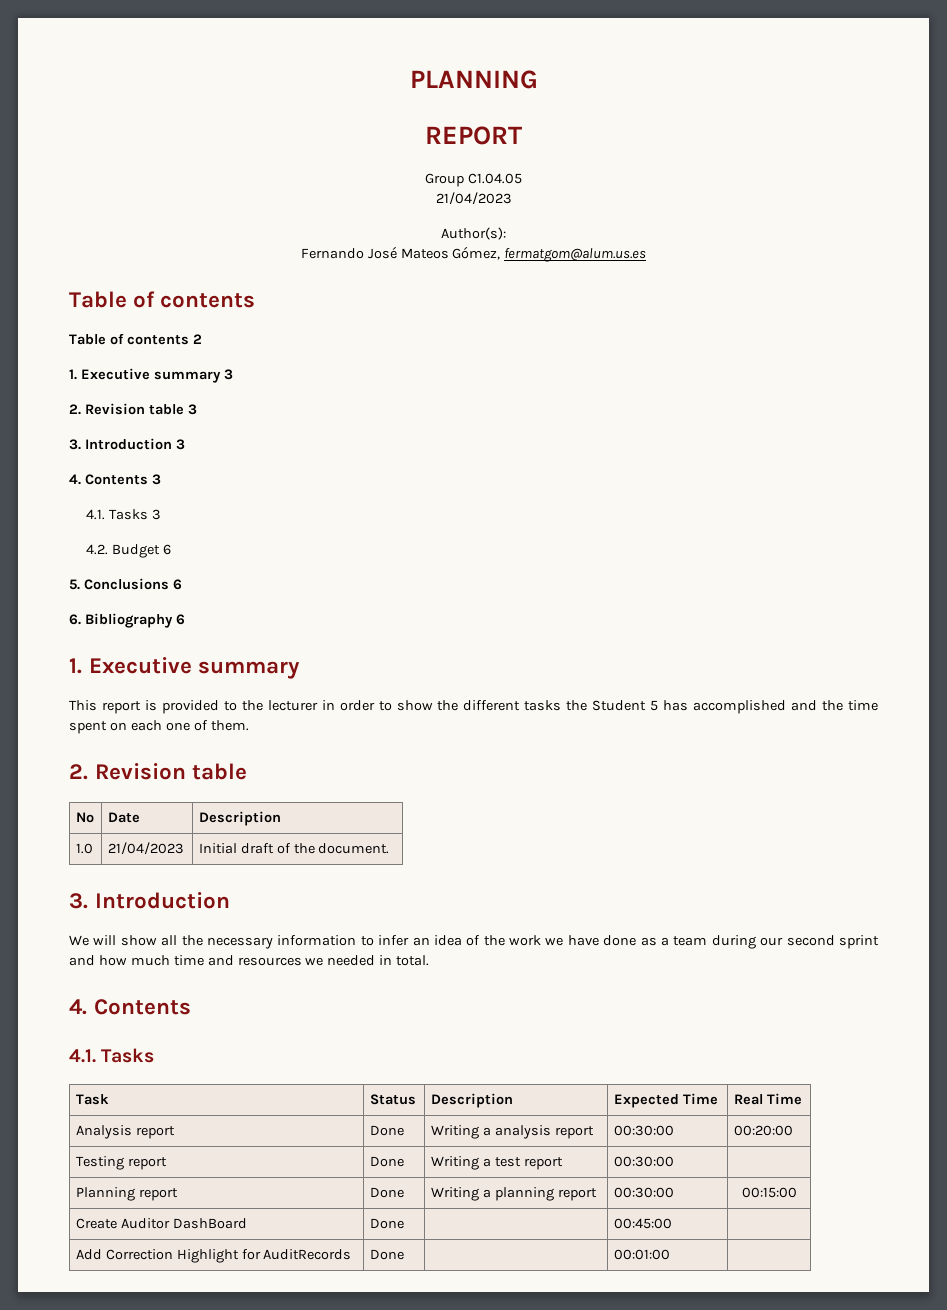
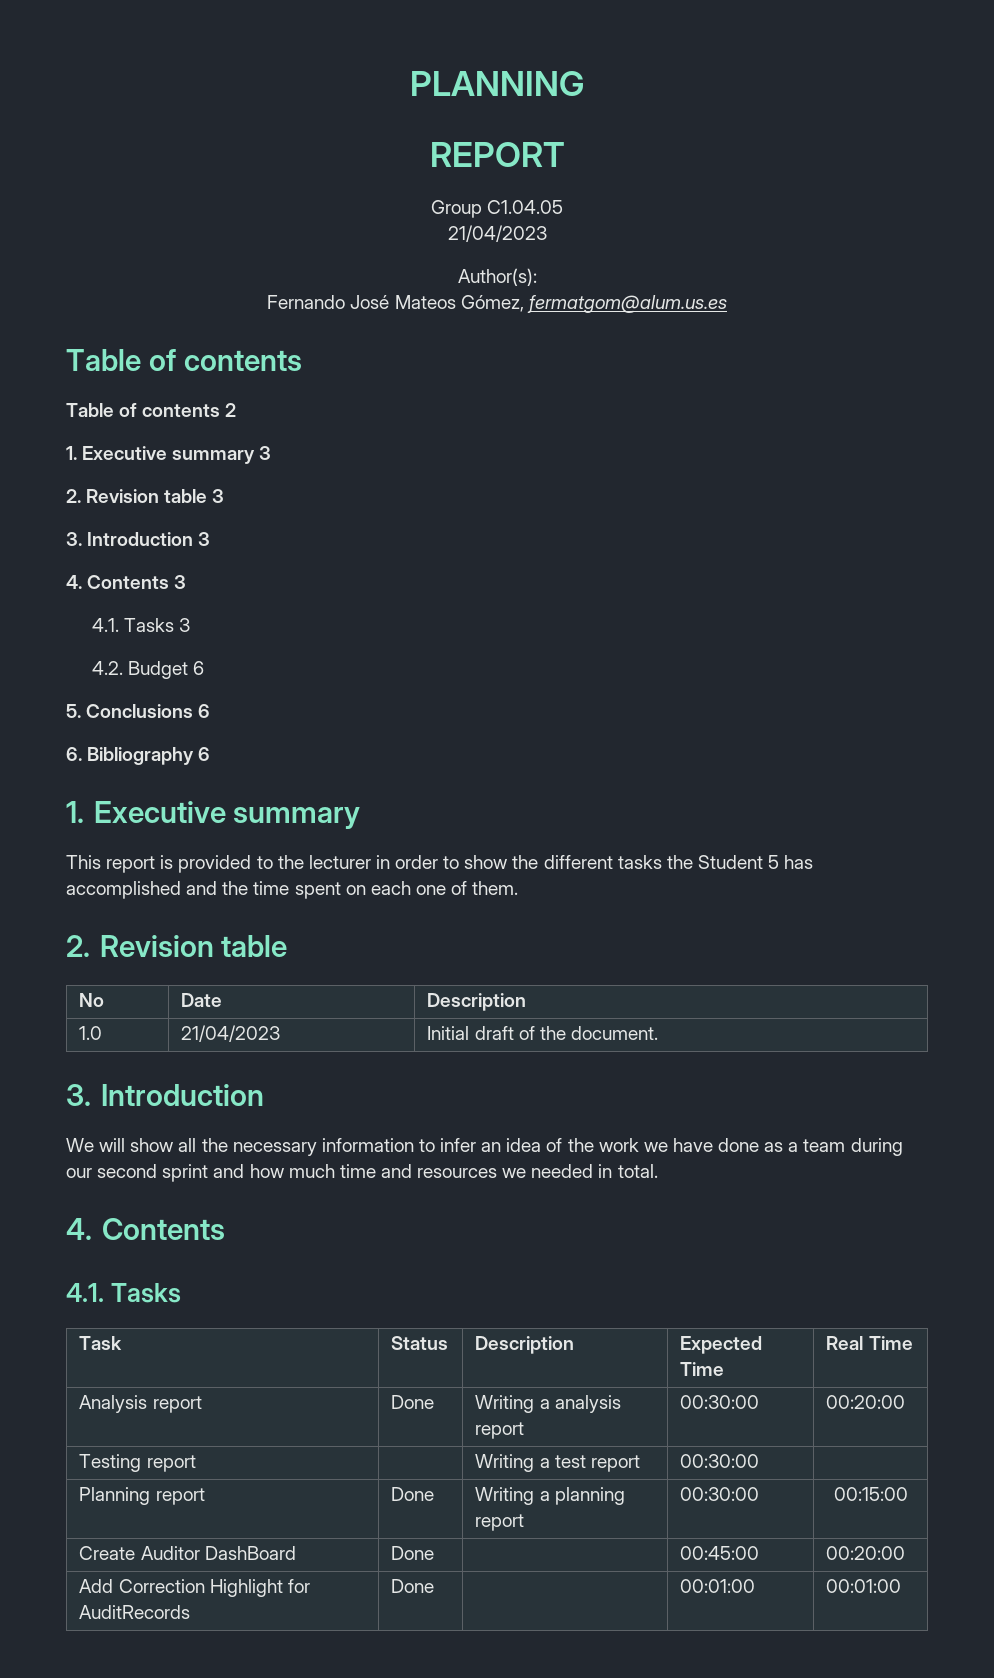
[369,1156,404,1167] Done -> (196, 1463) none
(672, 1223) none -> [826,1546,906,1560] 00:20:00
(670, 1254) none -> [826,1579,902,1593] 00:01:00

